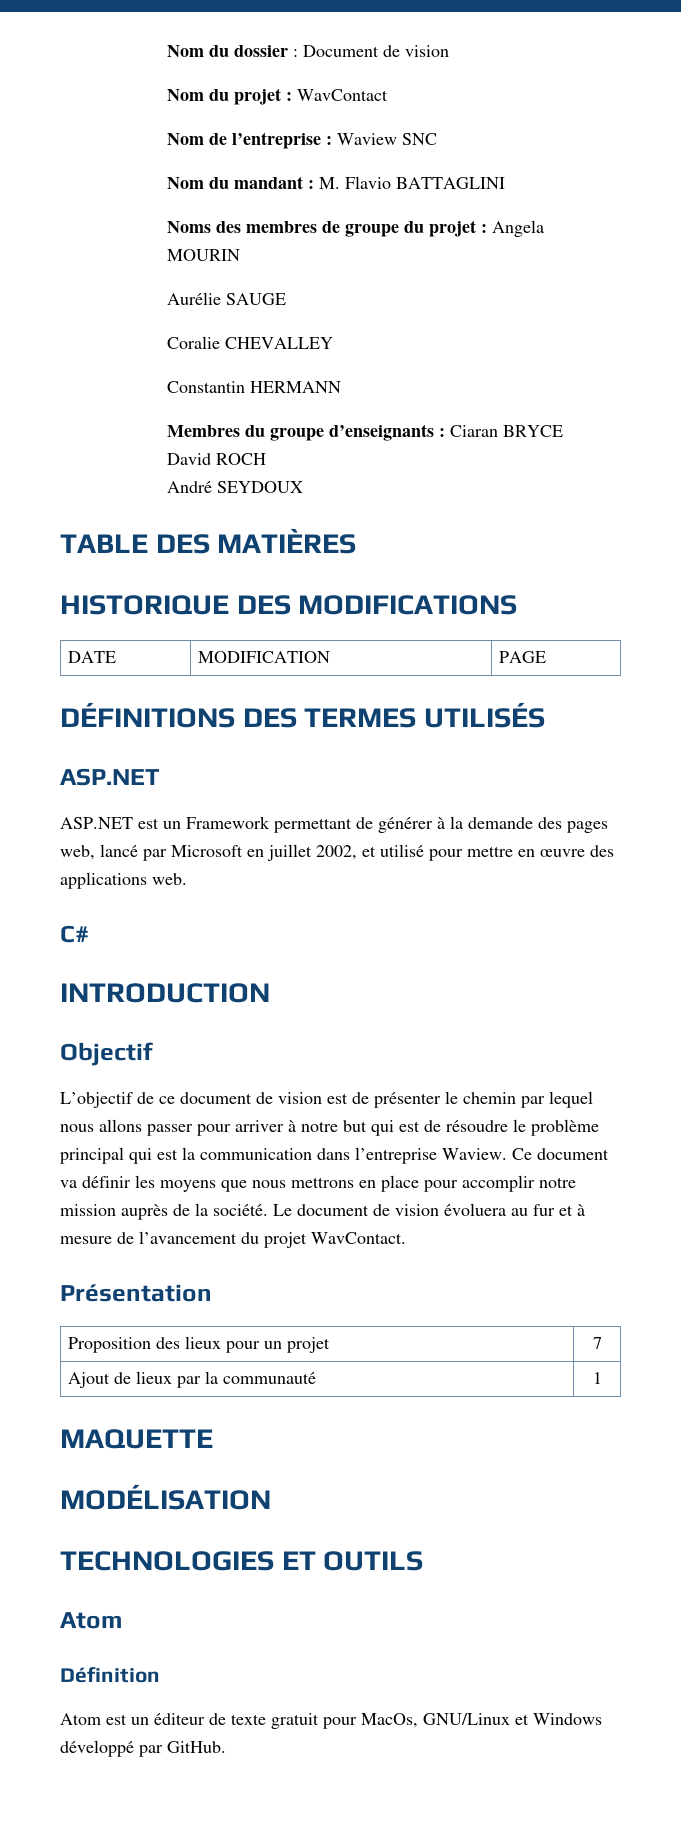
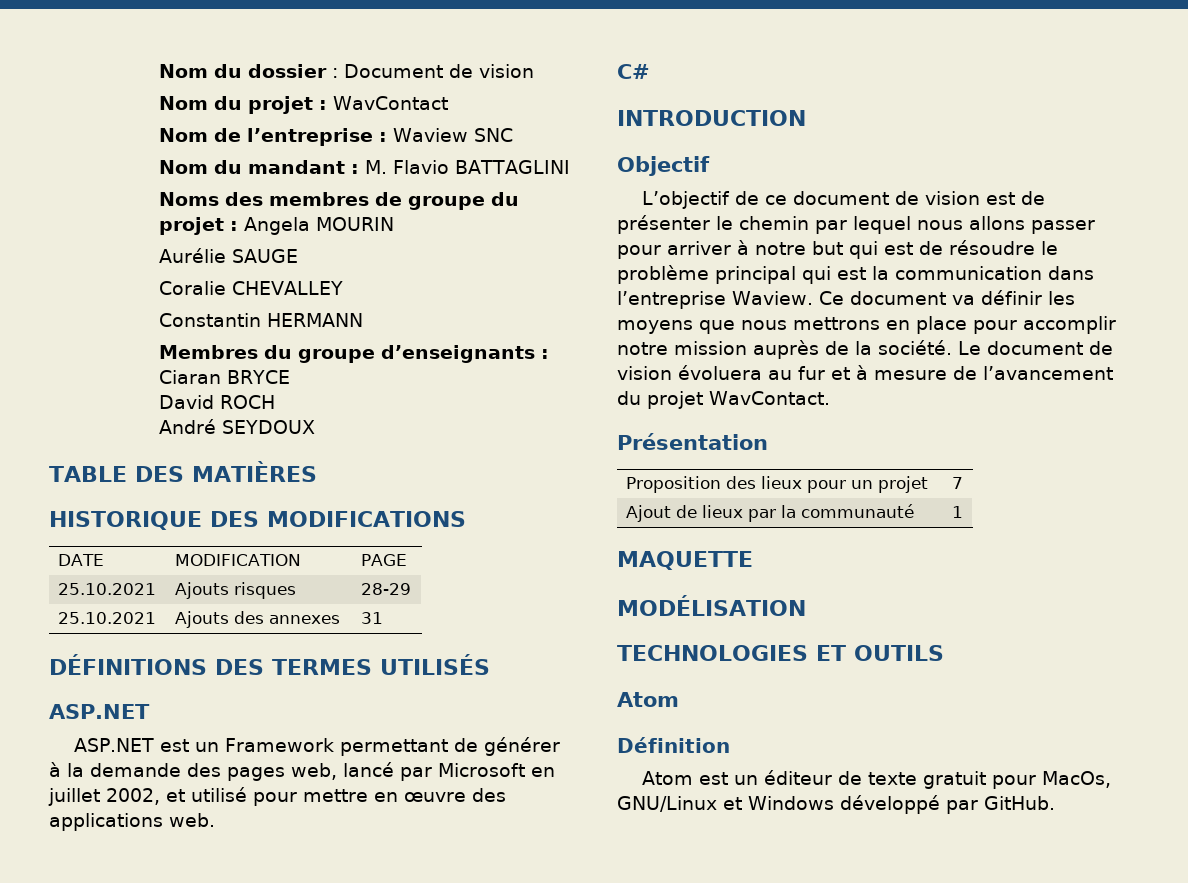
(546, 657) none -> [58,583,157,595] [175,582,297,599] [361,583,412,595] [58,612,157,624] [175,611,341,628] [361,612,384,624] // 25.10.2021 | Ajouts risques | 28-29 // 25.10.2021 | Ajouts des annexes | 31

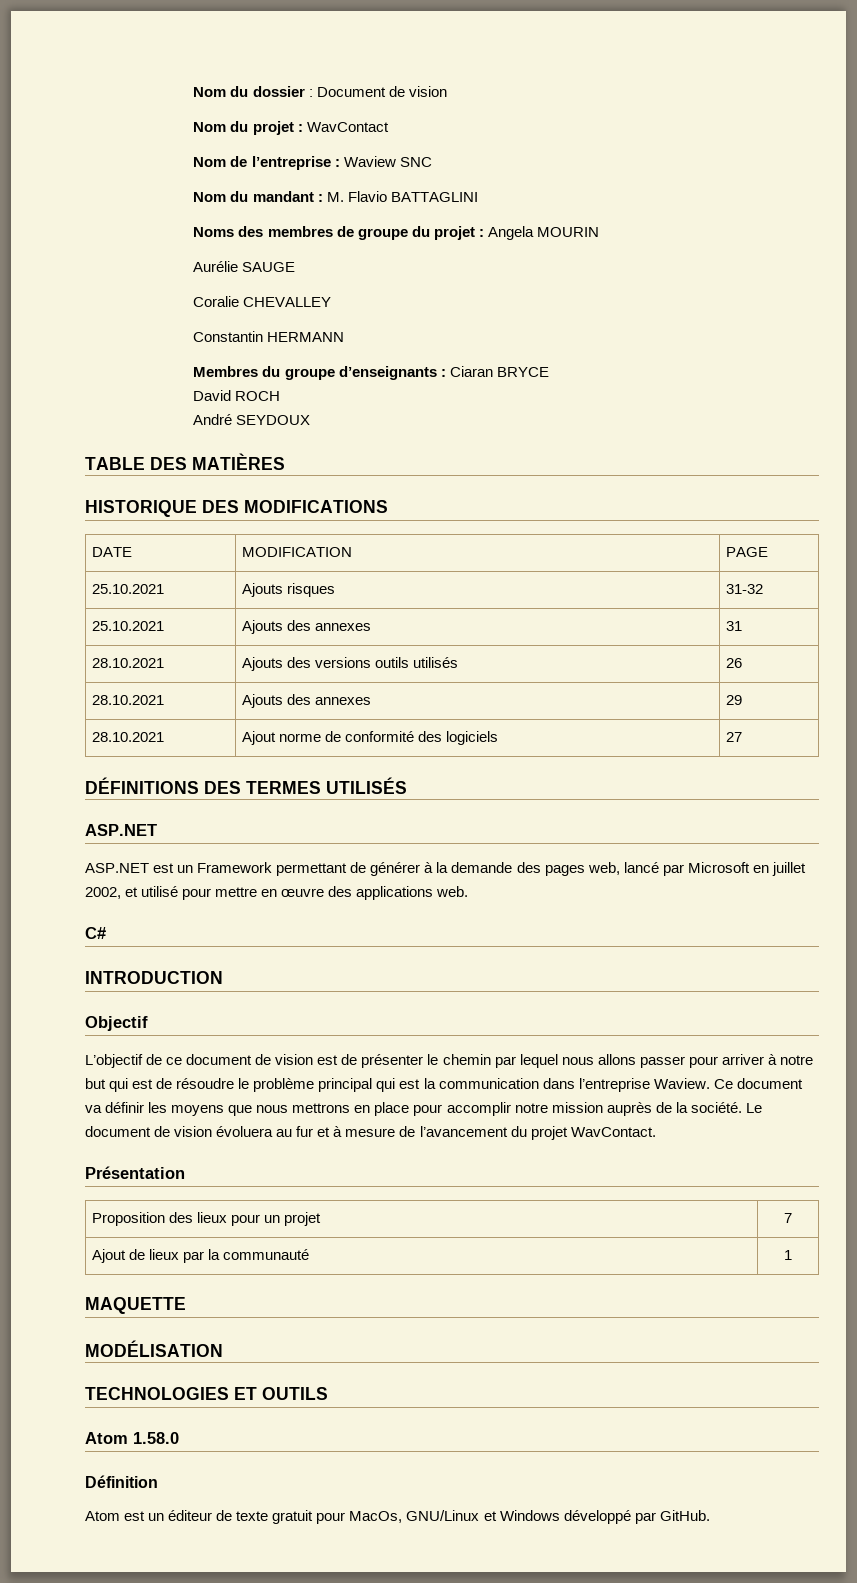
[361,583,412,595] 28-29 -> [725,584,763,594] 31-32
(384, 618) none -> [91,658,164,668] [241,657,458,671] [725,658,742,668] [91,695,164,705] [241,694,371,708] [725,695,742,705] [91,732,164,742] [241,731,498,745] [725,732,742,742] // 28.10.2021 | Ajouts des versions outils utilisés | 26 // 28.10.2021 | Ajouts des annexes | 29 // 28.10.2021 | Ajout norme de conformité des logiciels | 27
(679, 699) none -> [133,1432,179,1444] 1.58.0

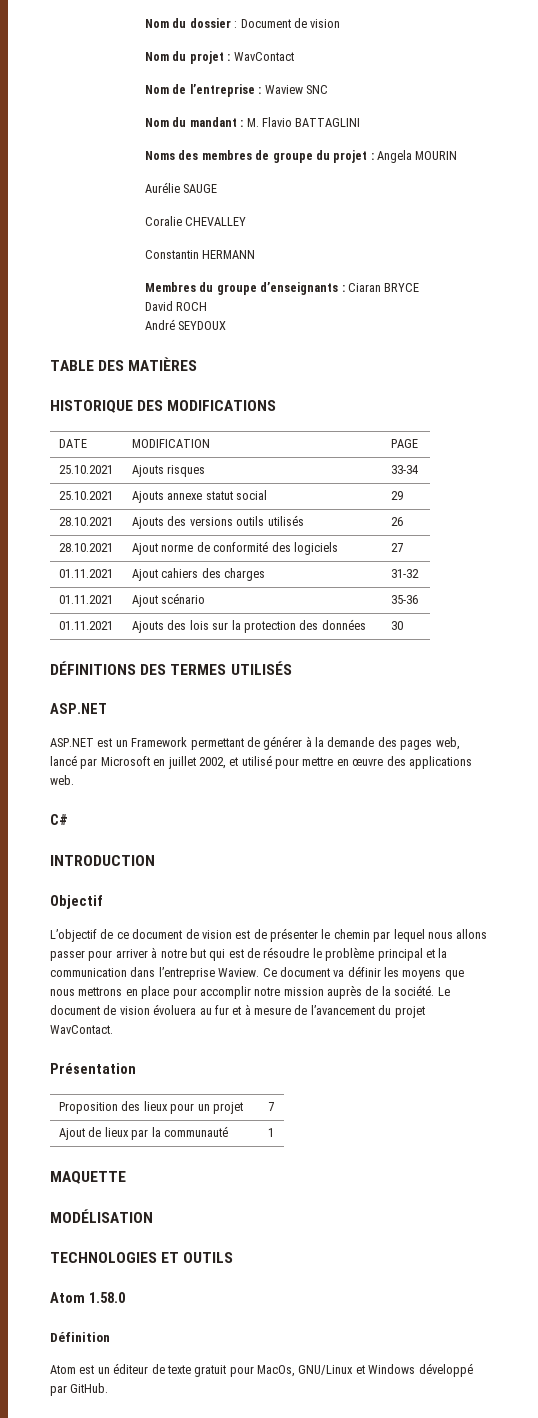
[725,584,763,594] [91,621,164,631] [241,620,371,634] [725,621,742,631] 31-32 // 25.10.2021 | Ajouts des annexes | 31 -> [391,465,419,474] [59,491,114,500] [132,490,268,503] [391,491,404,500] 33-34 // 25.10.2021 | Ajouts annexe statut social | 29
[91,695,164,705] [241,694,371,708] [725,695,742,705] // 28.10.2021 | Ajouts des annexes | 29 -> (404, 521) none
(742, 737) none -> [59,569,114,578] [132,568,266,581] [391,569,420,578] [59,595,114,604] [132,593,206,607] [391,595,419,604] [59,621,114,630] [132,619,366,633] [391,621,404,630] // 01.11.2021 | Ajout cahiers des charges | 31-32 // 01.11.2021 | Ajout scénario | 35-36 // 01.11.2021 | Ajouts des lois sur la protection des données | 30
[376,1078,421,1092] qui est -> [425,949,435,958] et

